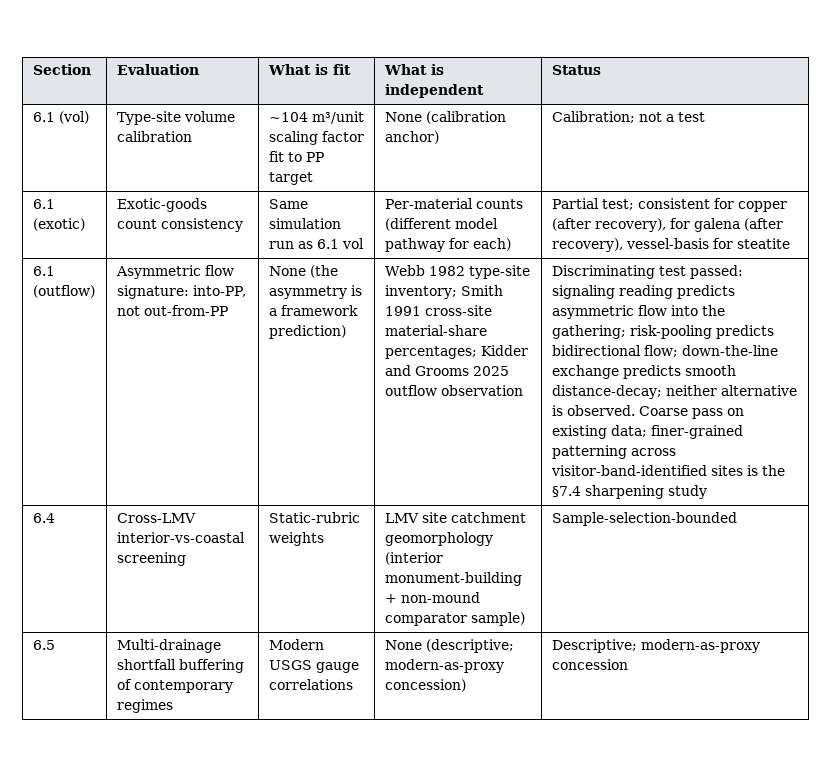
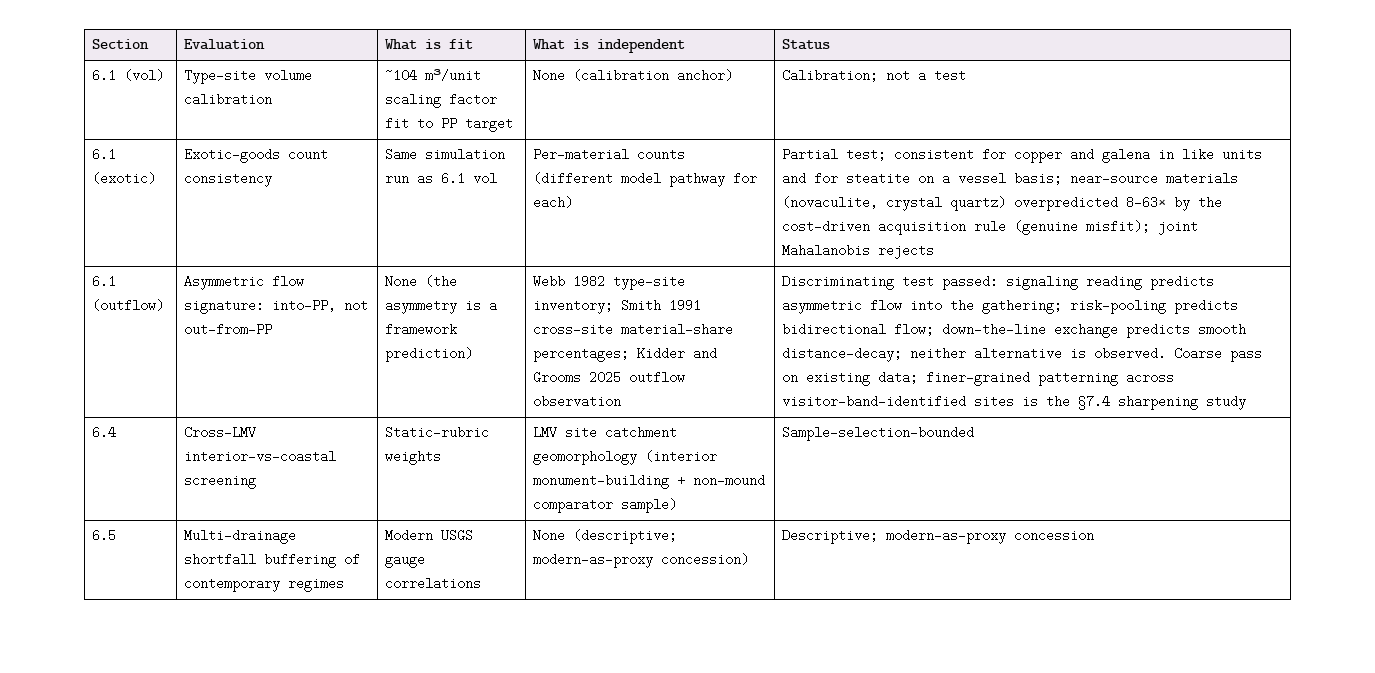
[551,218,783,232] [551,238,790,252] (after recovery), for galena (after recovery), vessel-basis for steatite -> [1070,148,1263,163] [782,172,1239,185] [782,196,1223,211] [782,220,1199,235] [782,244,935,259] and galena in like units and for steatite on a vessel basis; near-source materials (novaculite, crystal quartz) overpredicted 8-63× by the cost-driven acquisition rule (genuine misfit); joint Mahalanobis rejects

